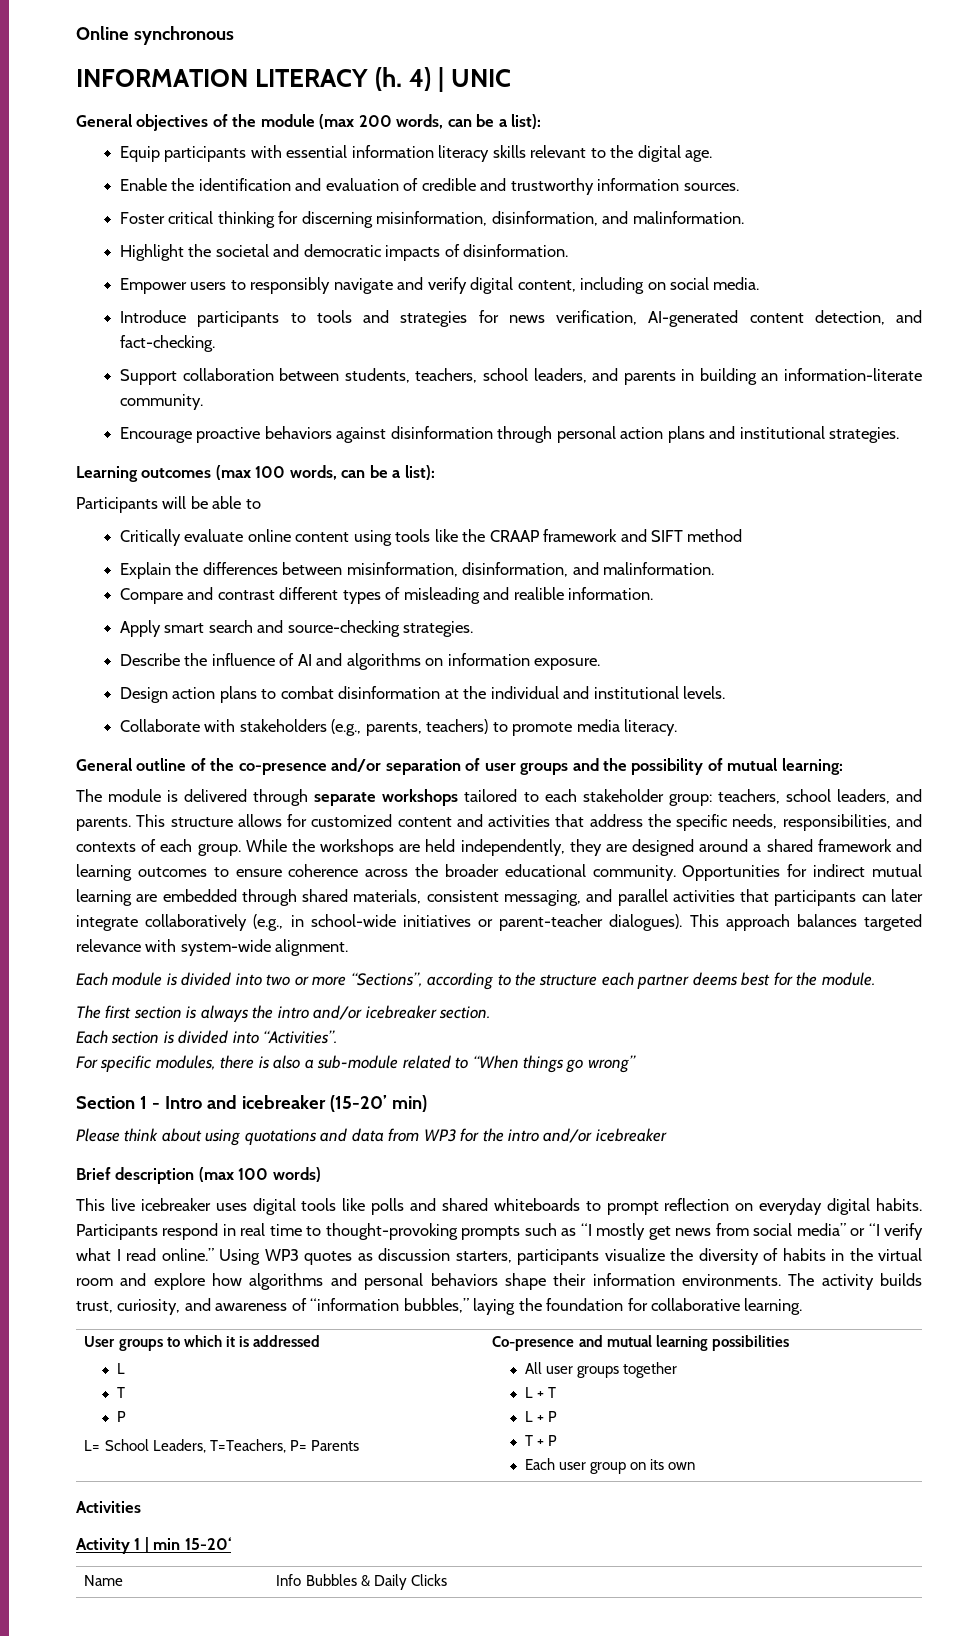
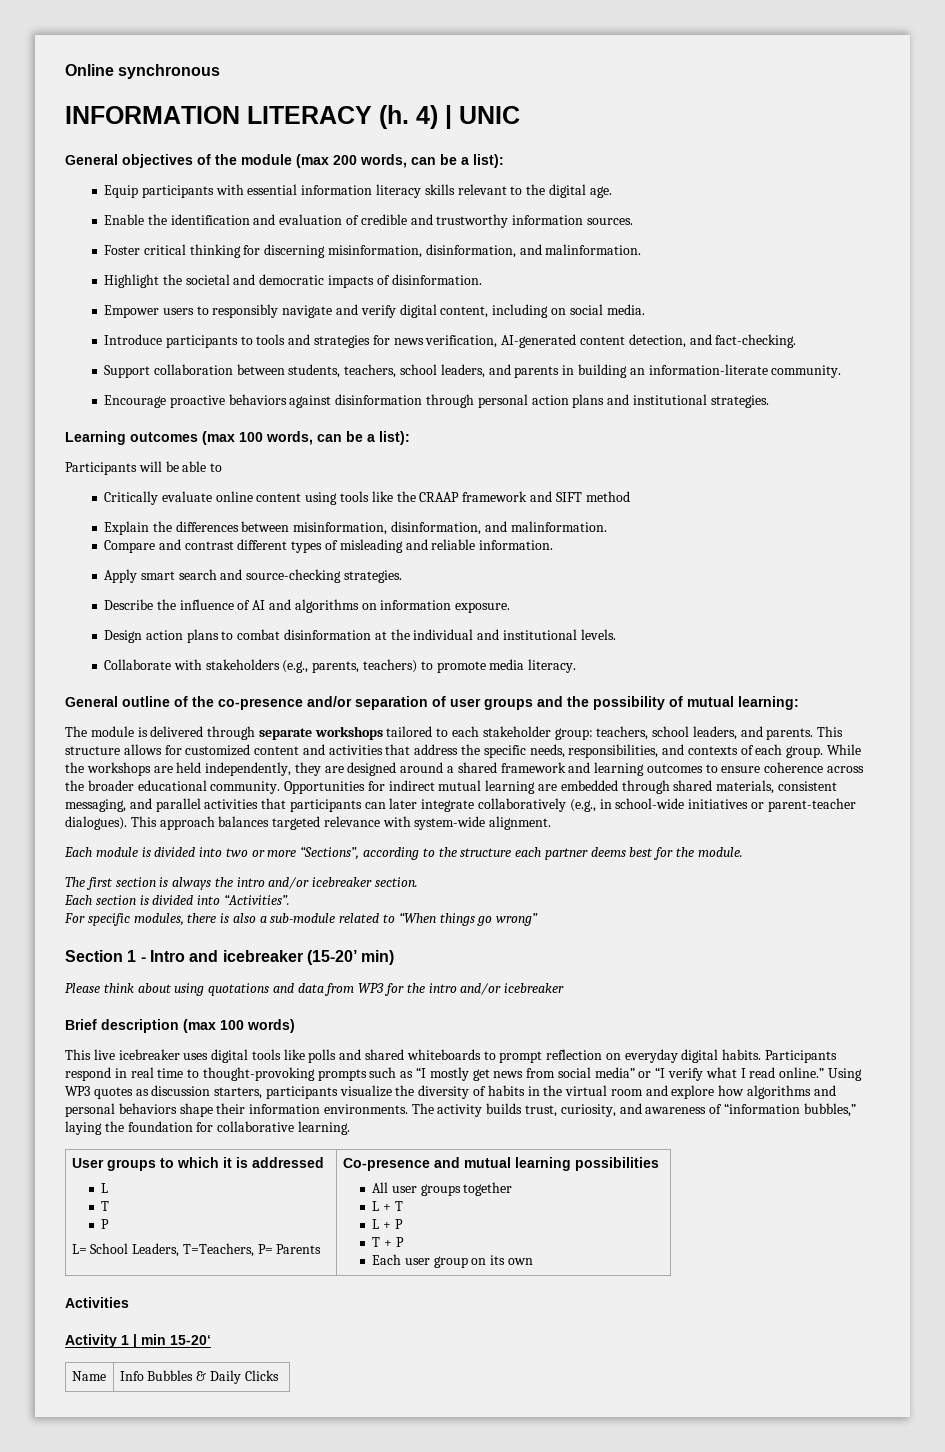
[513,587,564,600] realible -> [431,539,476,550] reliable

